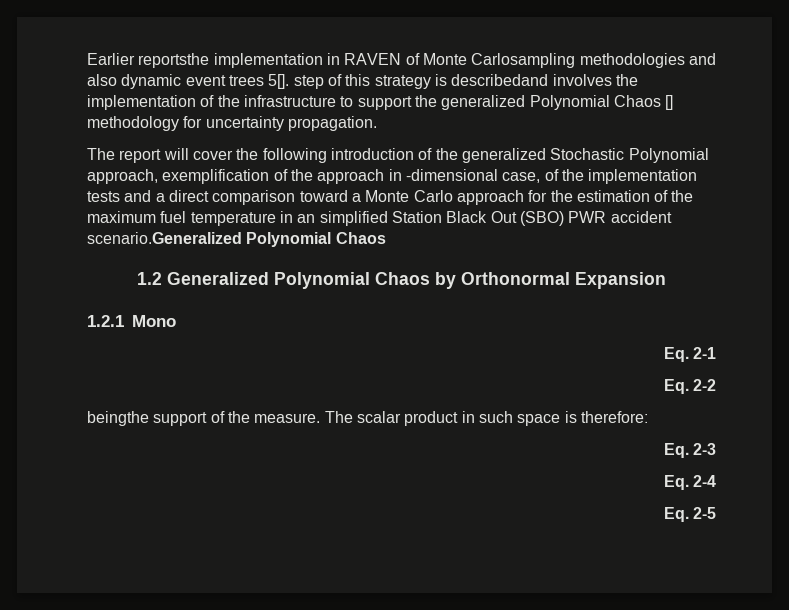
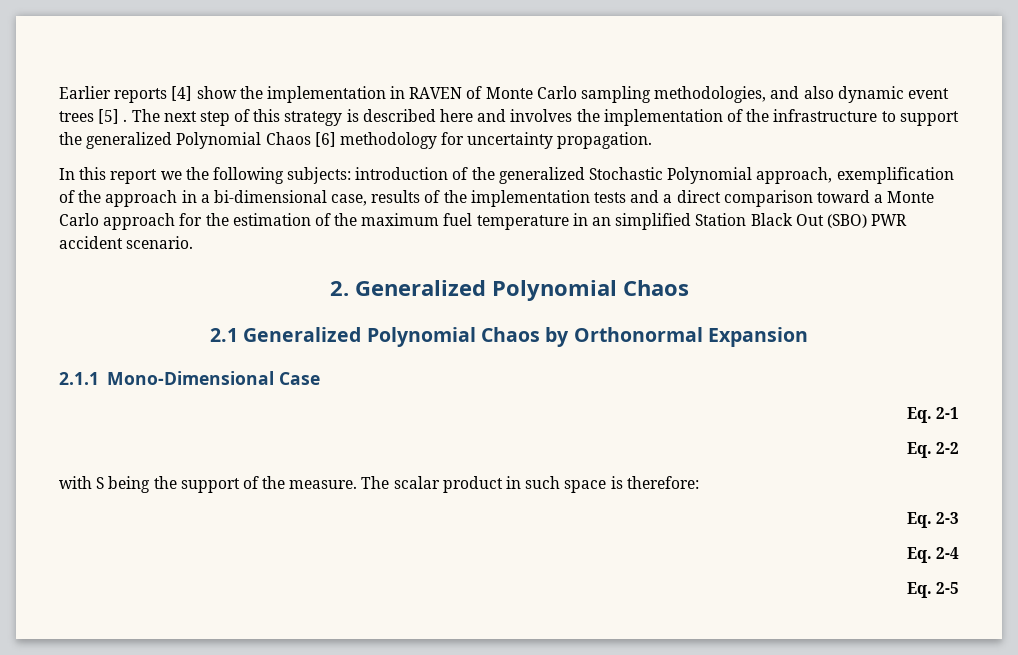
[138,53,210,68] reportsthe -> [114,86,263,103] reports [4] show the
[471,53,685,68] Carlosampling methodologies -> [536,86,767,103] Carlo sampling methodologies,
[268,74,290,89] 5[]. -> [98,109,197,124] [5] . The next
[451,74,549,86] describedand -> [362,109,507,122] described here and
[665,95,674,110] [] -> [314,132,336,147] [6]
[87,148,233,163] The report will cover -> [59,167,182,184] In this report we
(327, 155) none -> [287,167,352,184] subjects:
[405,169,541,183] -dimensional case, -> [200,190,421,206] a bi-dimensional case, results
[87,232,242,244] scenario.Generalized -> [126,236,194,249] [329,280,486,296] scenario. // 2. Generalized
[137,272,162,285] 1.2 -> [210,328,239,342] 2.1
[87,315,176,327] 1.2.1 Mono -> [59,371,320,385] 2.1.1 Mono-Dimensional Case
[87,411,149,426] beingthe -> [59,476,177,493] with S being the

